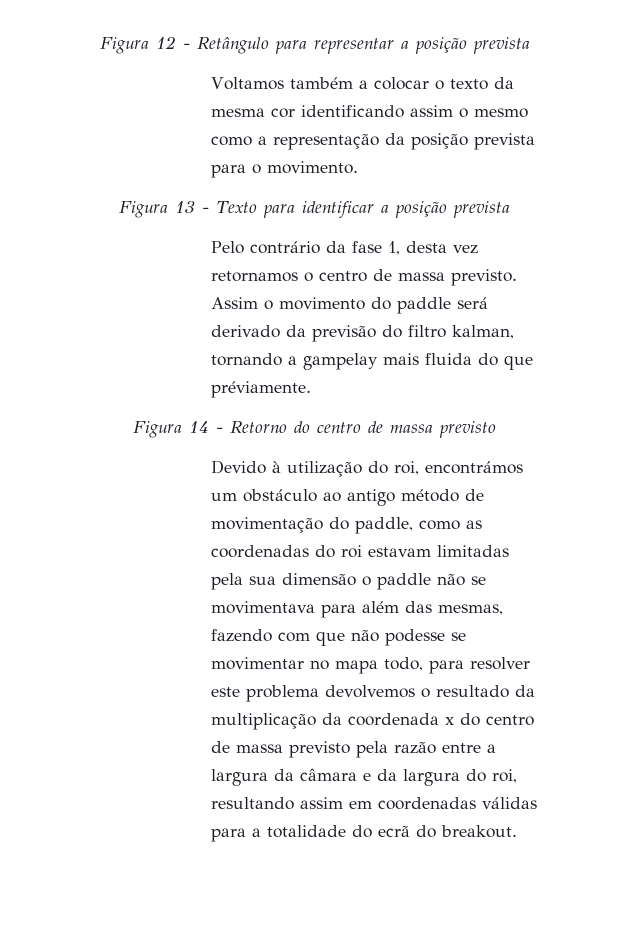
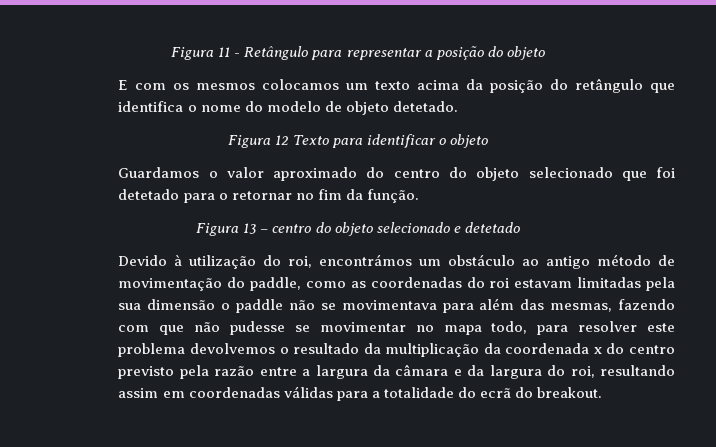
[99,36,176,54] Figura 12 -> [171,47,231,60] Figura 11
[472,37,530,54] [211,77,515,90] [211,105,529,118] [211,133,536,150] [211,161,359,178] [119,201,510,218] [211,241,479,255] [211,269,518,286] [211,297,489,314] [211,325,515,342] [211,353,534,370] [211,381,312,398] [133,421,496,438] prevista // Voltamos também a colocar o texto da mesma cor identificando assim o mesmo como a representação da posição prevista para o movimento. // Figura 13 - Texto para identificar a posição prevista // Pelo contrário da fase 1, desta vez retornamos o centro de massa previsto. Assim o movimento do paddle será derivado da previsão do filtro kalman, tornando a gampelay mais fluida do que préviamente. // Figura 14 - Retorno do centro de massa previsto -> [487,46,545,60] [118,78,675,93] [118,101,458,115] [227,134,489,148] [118,167,675,181] [118,189,419,203] [196,222,520,236] do objeto // E com os mesmos colocamos um texto acima da posição do retângulo que identifica o nome do modelo de objeto detetado. // Figura 12 Texto para identificar o objeto // Guardamos o valor aproximado do centro do objeto selecionado que foi detetado para o retornar no fim da função. // Figura 13 – centro do objeto selecionado e detetado
[385,629,446,646] podesse -> [230,321,286,335] pudesse
[211,741,284,753] de massa -> (675, 349) none

